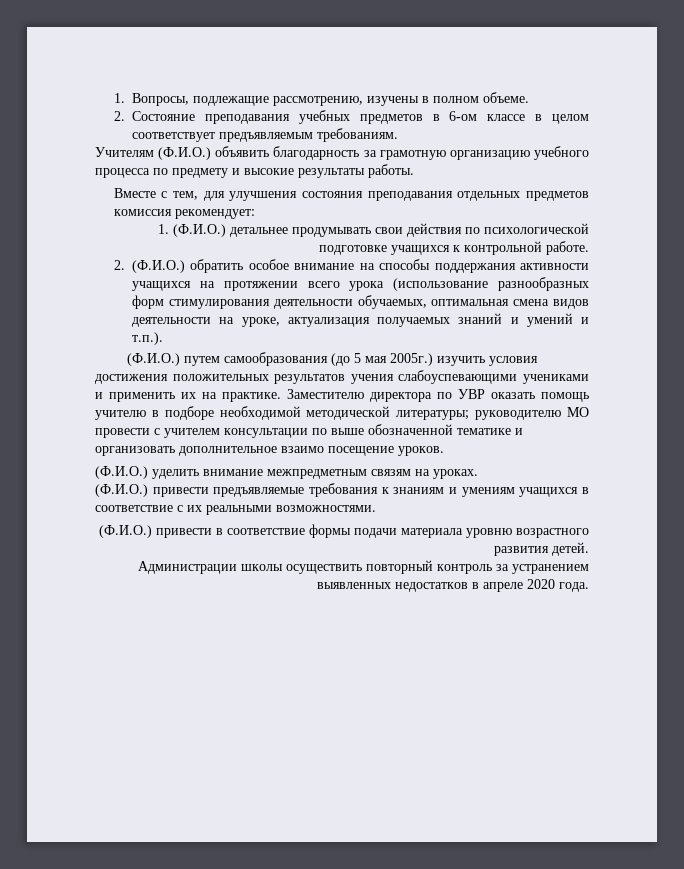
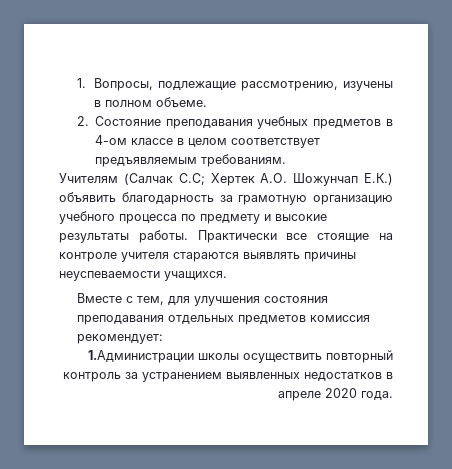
[449,111,478,121] 6-ом -> [94,135,127,145] 4-ом
[158,147,212,160] (Ф.И.О.) -> [123,173,393,186] (Салчак С.С; Хертек А.О. Шожунчап Е.К.)
(414, 171) none -> [197,230,394,243] [59,252,356,262] [59,271,227,281] Практически все стоящие на контроле учителя стараются выявлять причины неуспеваемости учащихся.
[158,223,589,237] [319,241,589,255] [113,259,589,273] [132,277,589,291] [132,295,589,309] [132,313,589,327] [132,332,164,345] [126,352,538,366] [95,370,589,384] [95,389,589,402] [95,406,589,420] [95,424,523,438] [95,446,444,456] [95,466,478,479] [95,483,590,497] [95,505,376,515] [99,524,589,538] [494,542,589,556] [138,561,237,574] 1. (Ф.И.О.) детальнее продумывать свои действия по психологической подготовке учащихся к контрольной работе. // 2. (Ф.И.О.) обратить особое внимание на способы поддержания активности учащихся на протяжении всего урока (использование разнообразных форм стимулирования деятельности обучаемых, оптимальная смена видов деятельности на уроке, актуализация получаемых знаний и умений и т.п.). // (Ф.И.О.) путем самообразования (до 5 мая 2005г.) изучить условия достижения положительных результатов учения слабоуспевающими учениками и применить их на практике. Заместителю директора по УВР оказать помощь учителю в подборе необходимой методической литературы; руководителю МО провести с учителем консультации по выше обозначенной тематике и организовать дополнительное взаимо посещение уроков. // (Ф.И.О.) уделить внимание межпредметным связям на уроках. // (Ф.И.О.) привести предъявляемые требования к знаниям и умениям учащихся в соответствие с их реальными возможностями. // (Ф.И.О.) привести в соответствие формы подачи материала уровню возрастного развития детей. // Администрации -> [88,350,194,363] 1.Администрации

